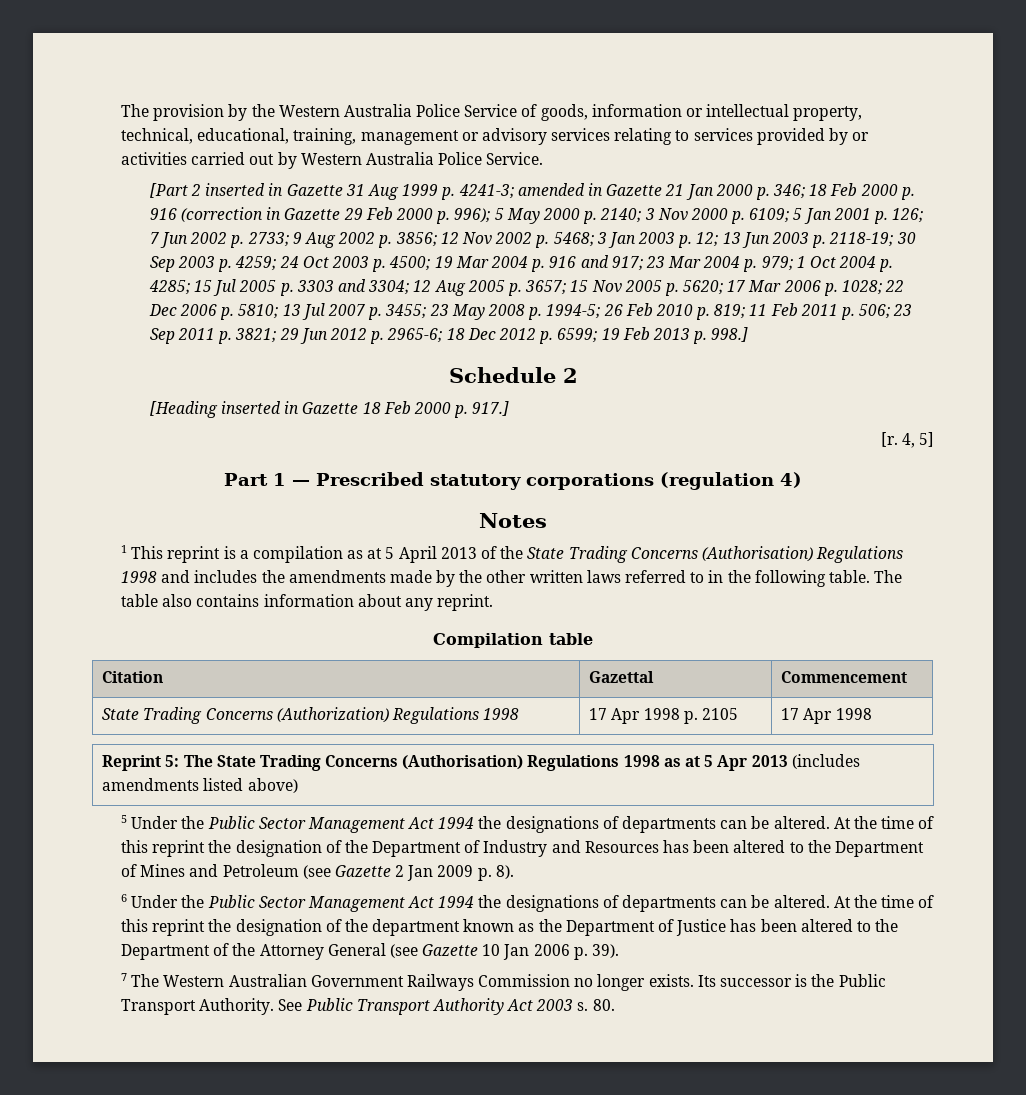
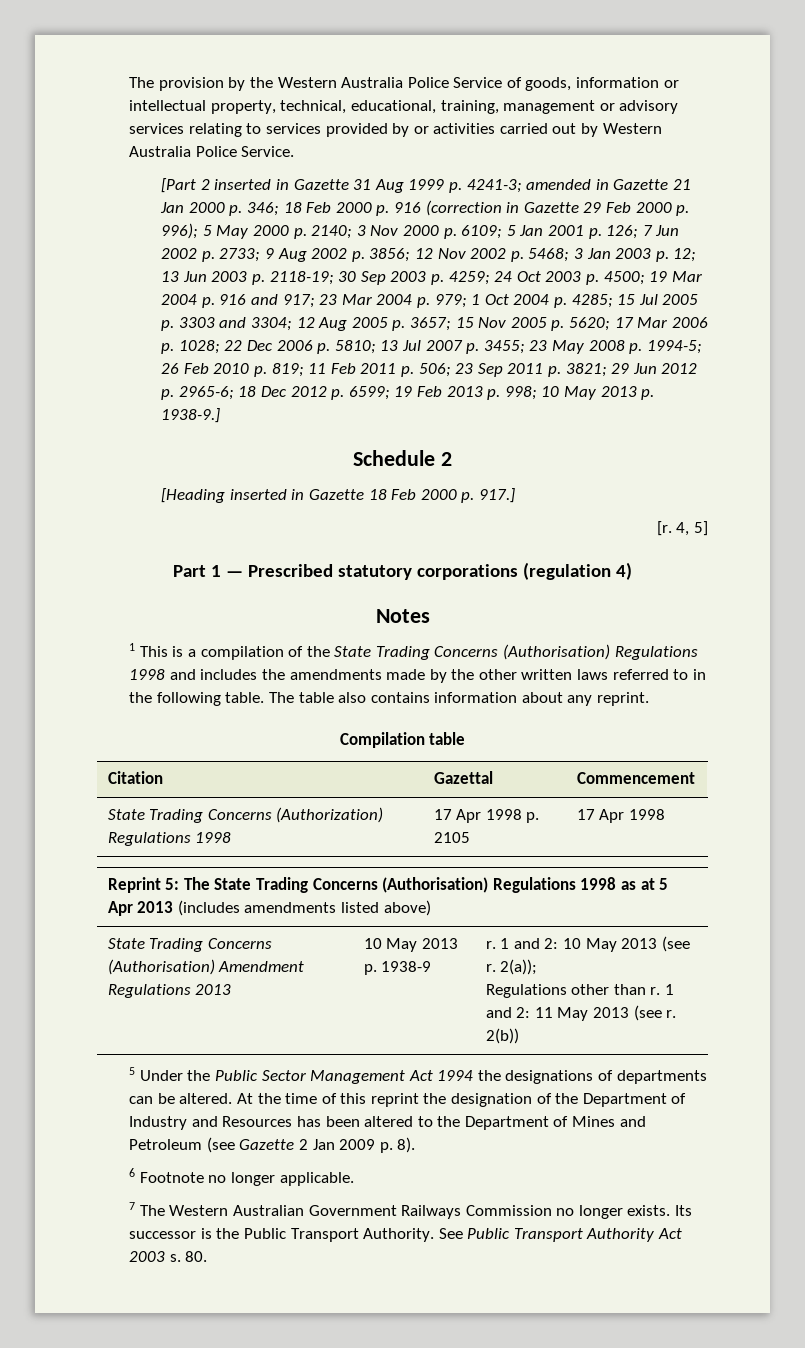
[711,327,749,342] 998.] -> [504,386,655,400] [161,408,221,423] 998; 10 May 2013 p. 1938-9.]
[167,546,221,563] reprint -> (168, 651) none
[347,546,477,563] as at 5 April 2013 -> (284, 653) none
(298, 785) none -> [107,938,272,952] [107,959,305,975] [107,984,232,998] [363,938,458,952] [363,961,432,975] [485,936,690,952] [485,959,538,975] [485,984,675,998] [485,1005,677,1021] [485,1028,519,1044] // State Trading Concerns (Authorisation) Amendment Regulations 2013 | 10 May 2013 p. 1938-9 | r. 1 and 2: 10 May 2013 (see r. 2(a)); // Regulations other than r. 1 and 2: 11 May 2013 (see r. 2(b))
[131,895,935,912] [120,919,899,936] [120,943,619,960] Under the Public Sector Management Act 1994 the designations of departments can be altered. At the time of this reprint the designation of the department known as the Department of Justice has been altered to the Department of the Attorney General (see Gazette 10 Jan 2006 p. 39). -> [139,1172,354,1186] Footnote no longer applicable.

